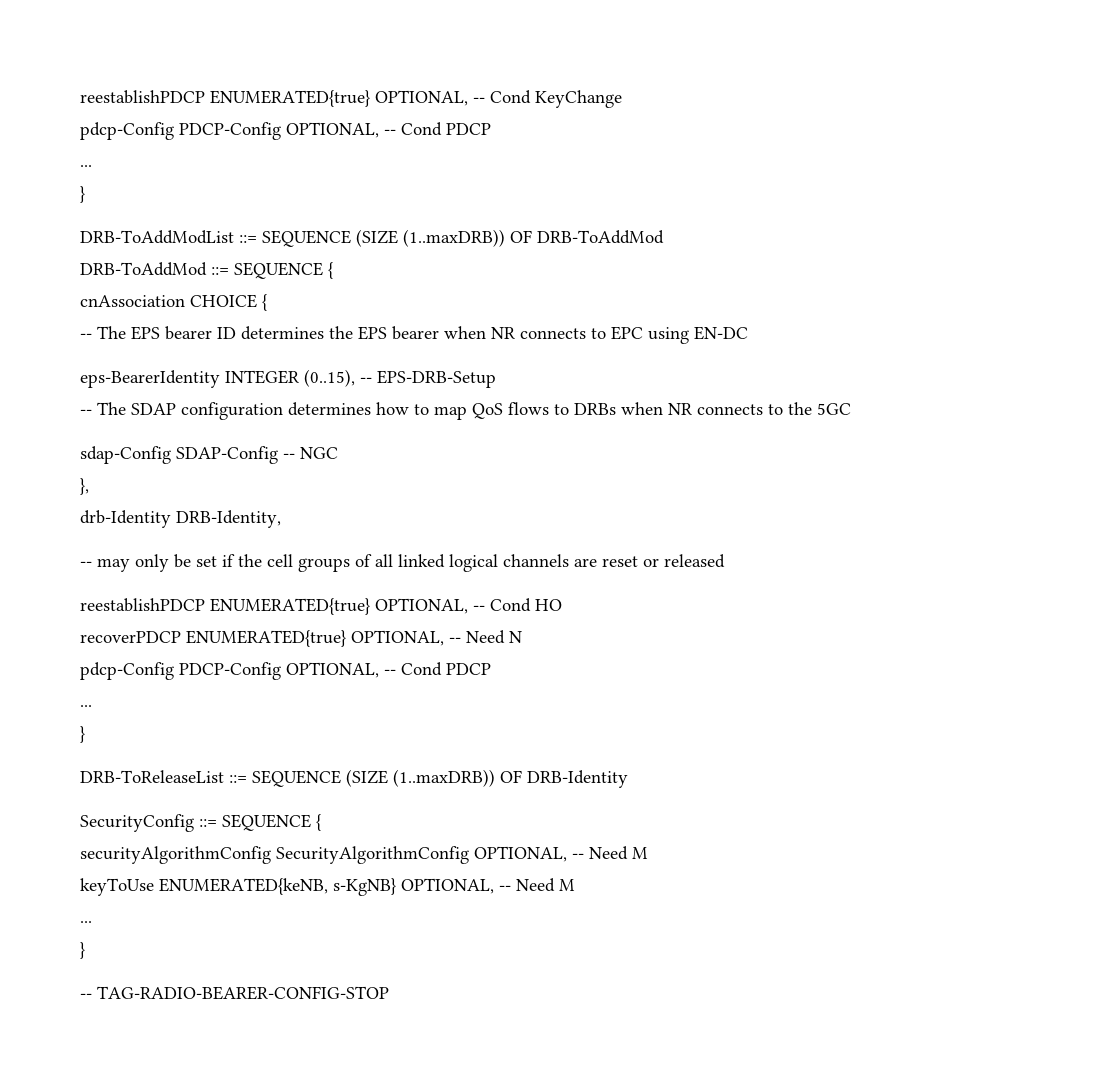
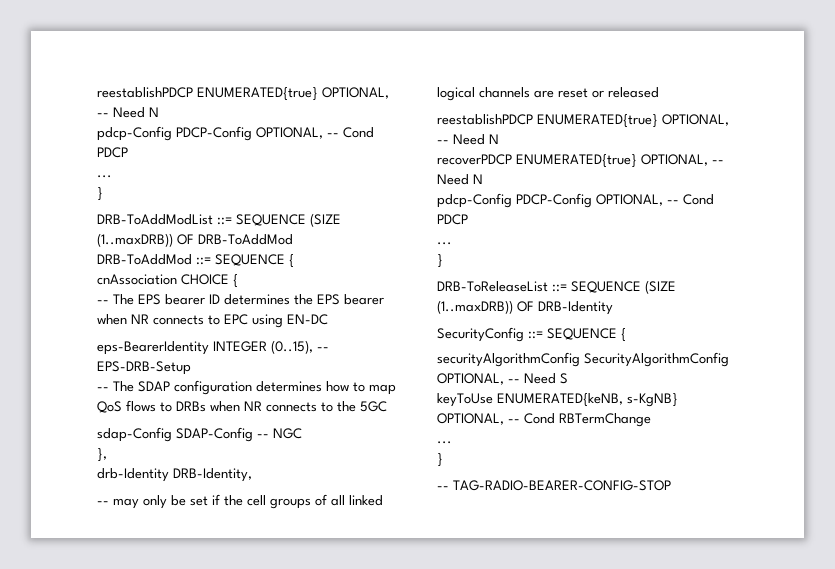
[80,90,622,108] reestablishPDCP ENUMERATED{true} OPTIONAL, -- Cond KeyChange -> [97,87,389,101] [97,107,159,118] reestablishPDCP ENUMERATED{true} OPTIONAL, -- Need N
[490,598,562,612] Cond HO -> [453,134,499,145] Need N
[632,847,648,859] M -> [560,373,568,384] S
[516,878,575,892] Need M -> [524,413,651,427] Cond RBTermChange

